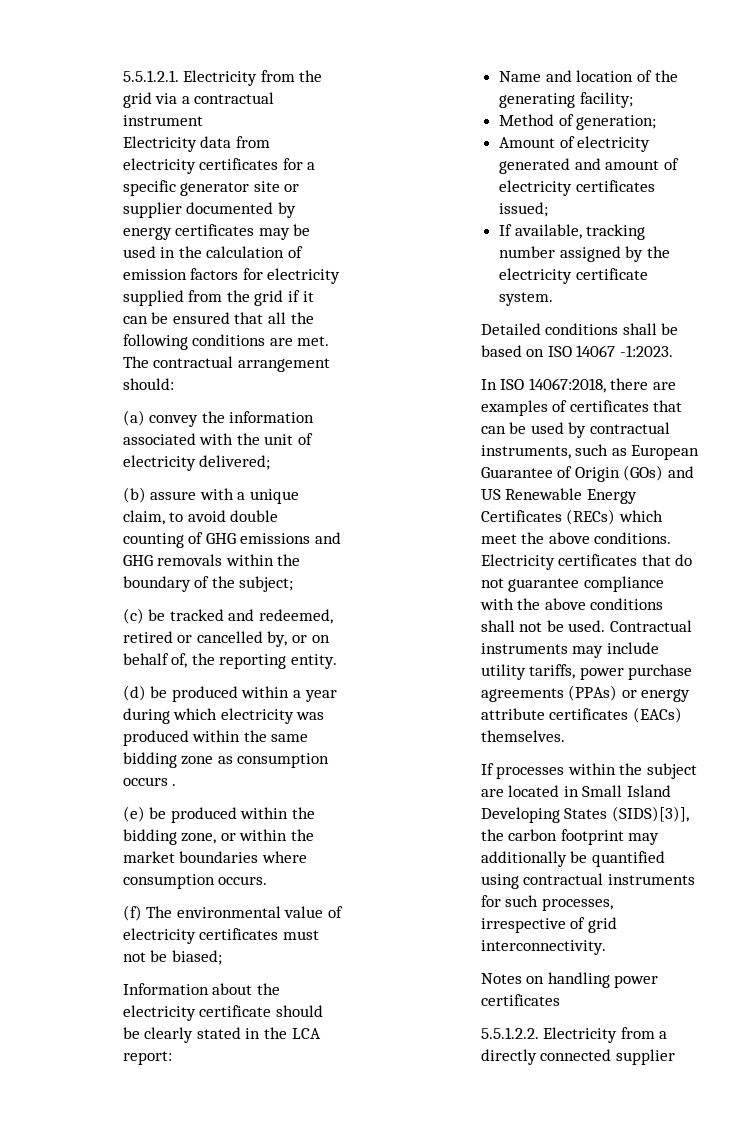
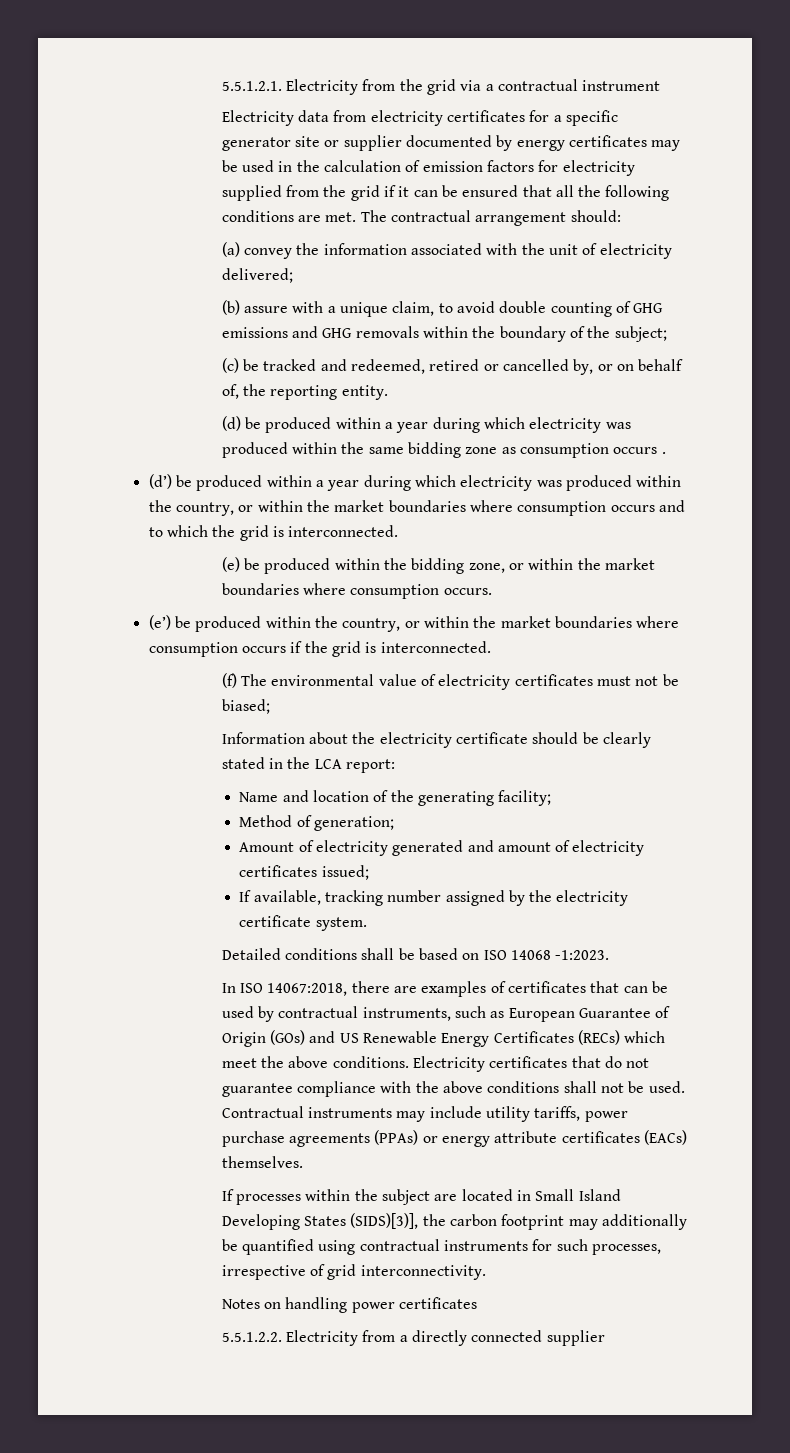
(177, 785) none -> [148,474,682,491] [148,500,685,516] [148,525,399,541] // (d’) be produced within a year during which electricity was produced within the country, or within the market boundaries where consumption occurs and to which the grid is interconnected.
(268, 880) none -> [148,615,680,632] [148,641,491,657] // (e’) be produced within the country, or within the market boundaries where consumption occurs if the grid is interconnected.
[576,345,616,357] 14067 -> [510,950,551,960] 14068

